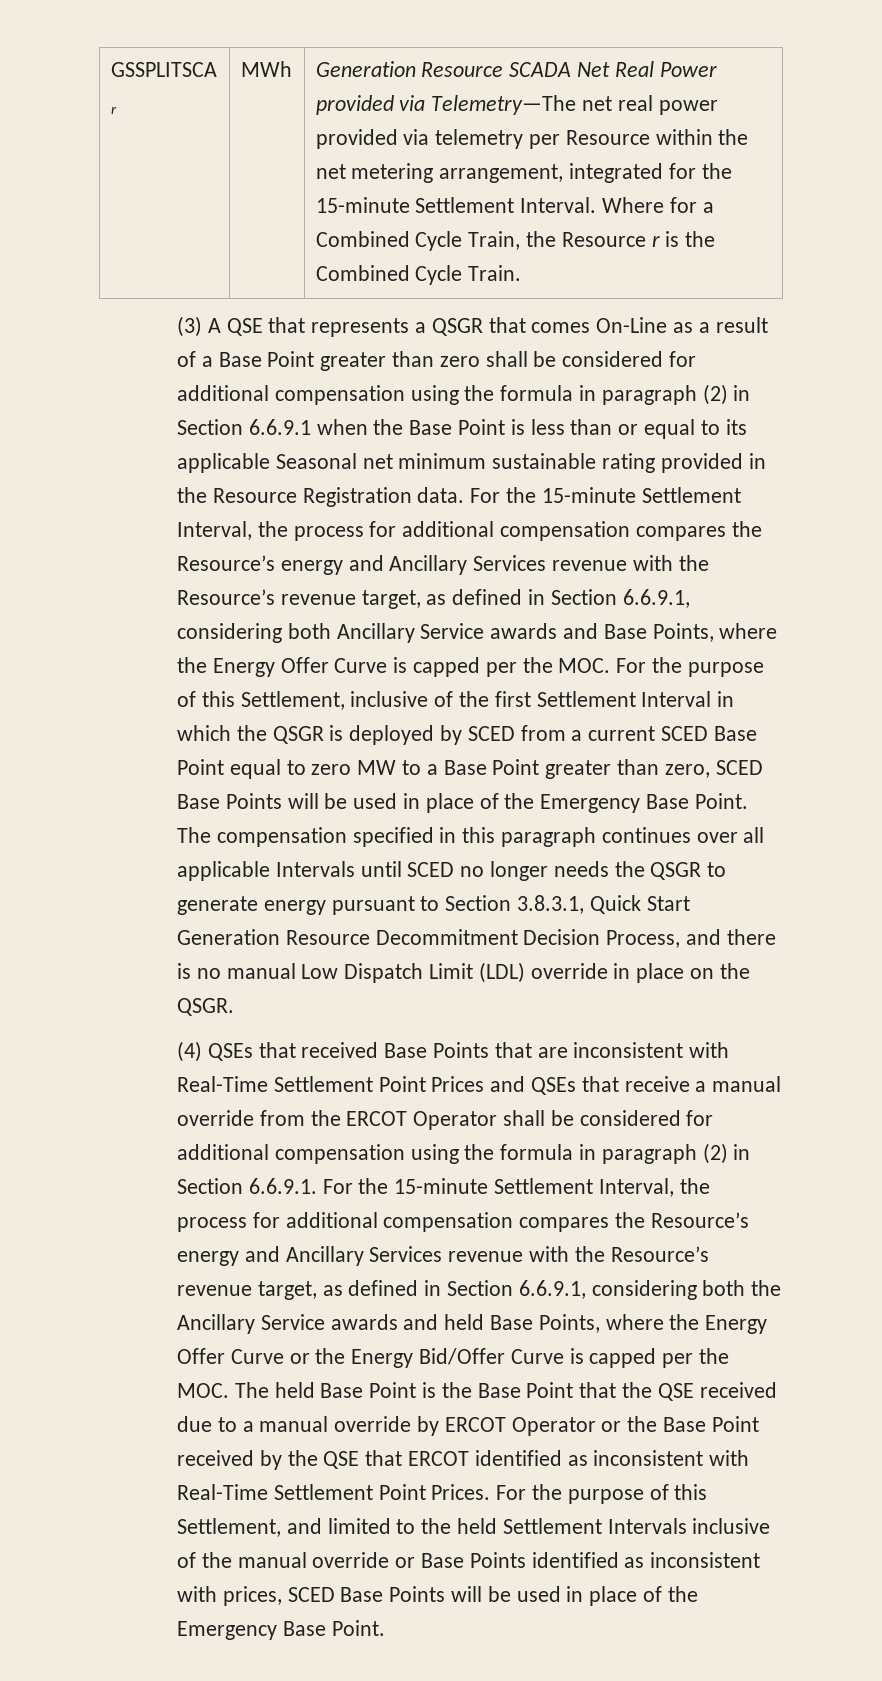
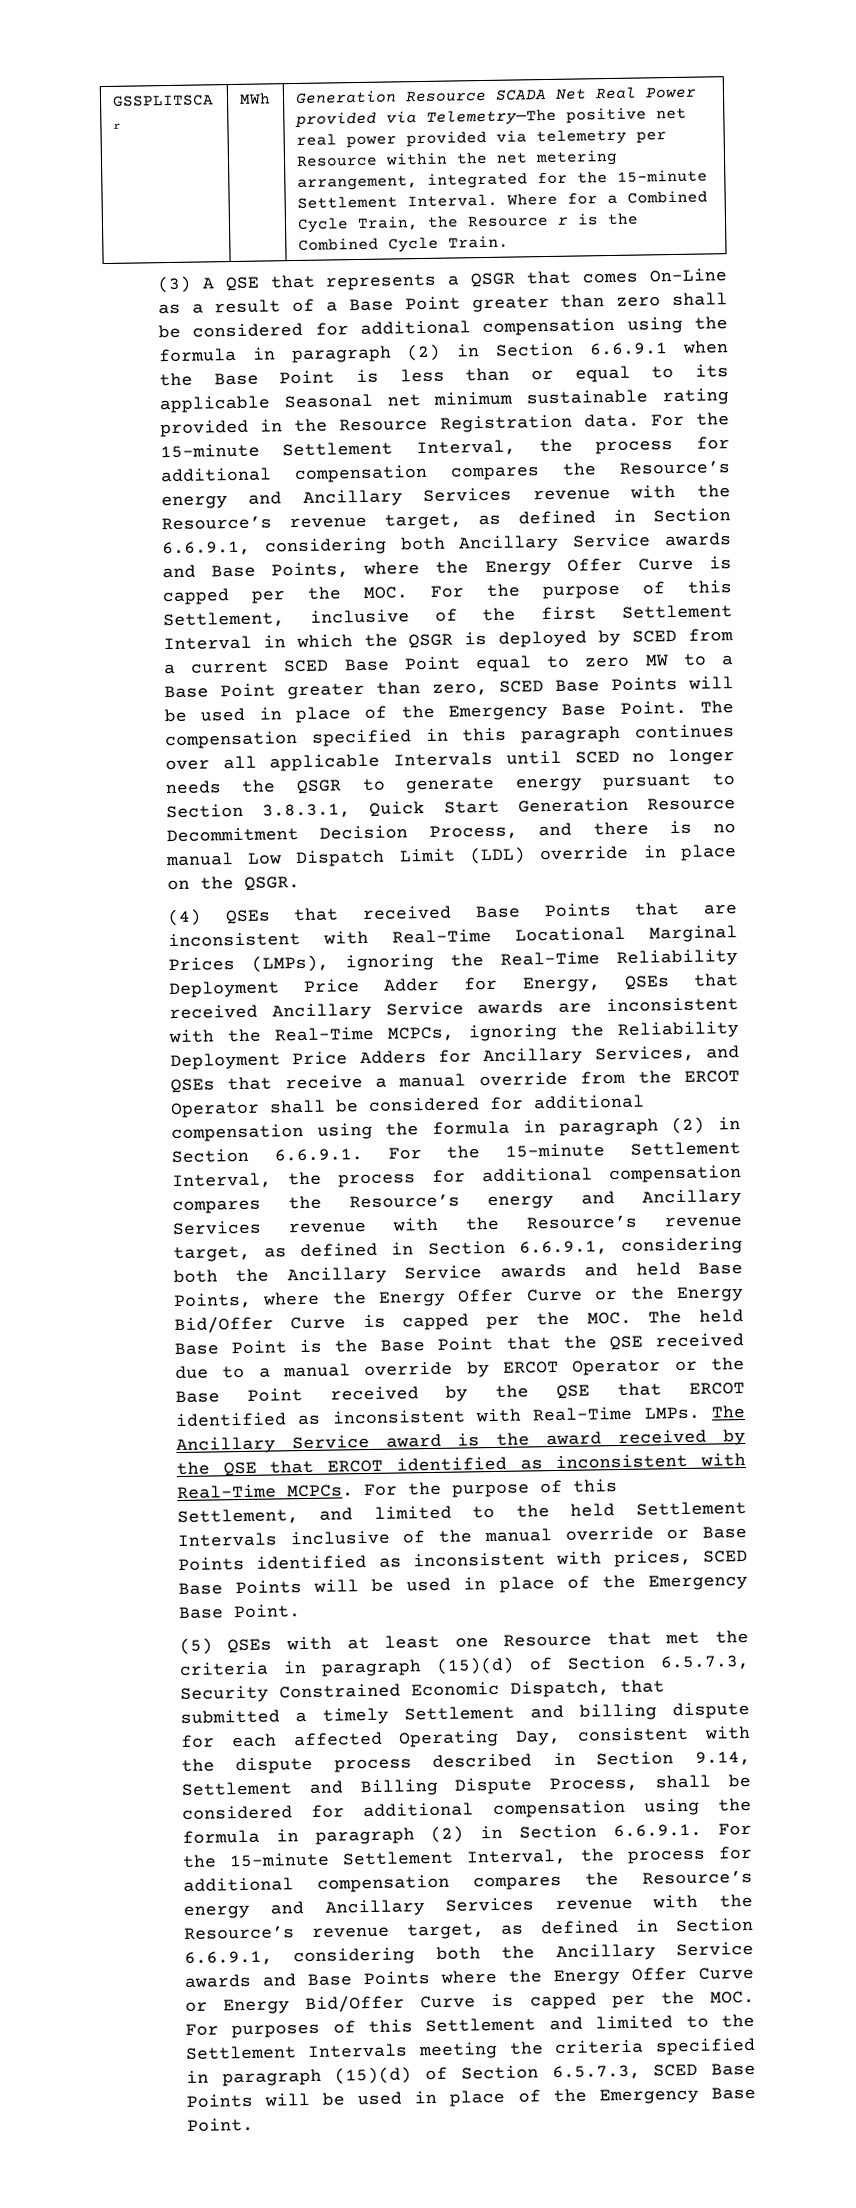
(577, 105) none -> [565,107,647,124] positive
[273,1076,485,1092] Settlement Point Prices -> [514,925,738,943] [167,949,738,973] [168,973,739,999] [168,997,739,1021] [167,1021,739,1044] [169,1045,695,1071] Locational Marginal Prices (LMPs), ignoring the Real-Time Reliability Deployment Price Adder for Energy, QSEs that received Ancillary Service awards are inconsistent with the Real-Time MCPCs, ignoring the Reliability Deployment Price Adders for Ancillary Services,
[273,1484,491,1500] Settlement Point Prices. -> [643,1405,746,1420] [175,1429,746,1455] [175,1453,746,1477] [176,1484,354,1500] LMPs. The Ancillary Service award is the award received by the QSE that ERCOT identified as inconsistent with Real-Time MCPCs.
(385, 1628) none -> [178,1629,749,1656] [178,1654,750,1677] [179,1679,665,1704] [179,1701,750,1725] [179,1725,751,1749] [180,1750,751,1775] [180,1773,751,1797] [181,1797,752,1821] [181,1822,752,1845] [181,1845,753,1869] [182,1869,753,1893] [182,1893,753,1919] [183,1917,754,1940] [183,1941,754,1966] [183,1966,754,1988] [184,1990,755,2015] [184,2013,755,2039] [184,2037,757,2060] [185,2062,756,2087] [185,2086,757,2108] [186,2117,254,2132] // (5) QSEs with at least one Resource that met the criteria in paragraph (15)(d) of Section 6.5.7.3, Security Constrained Economic Dispatch, that submitted a timely Settlement and billing dispute for each affected Operating Day, consistent with the dispute process described in Section 9.14, Settlement and Billing Dispute Process, shall be considered for additional compensation using the formula in paragraph (2) in Section 6.6.9.1. For the 15-minute Settlement Interval, the process for additional compensation compares the Resource’s energy and Ancillary Services revenue with the Resource’s revenue target, as defined in Section 6.6.9.1, considering both the Ancillary Service awards and Base Points where the Energy Offer Curve or Energy Bid/Offer Curve is capped per the MOC. For purposes of this Settlement and limited to the Settlement Intervals meeting the criteria specified in paragraph (15)(d) of Section 6.5.7.3, SCED Base Points will be used in place of the Emergency Base Point.

